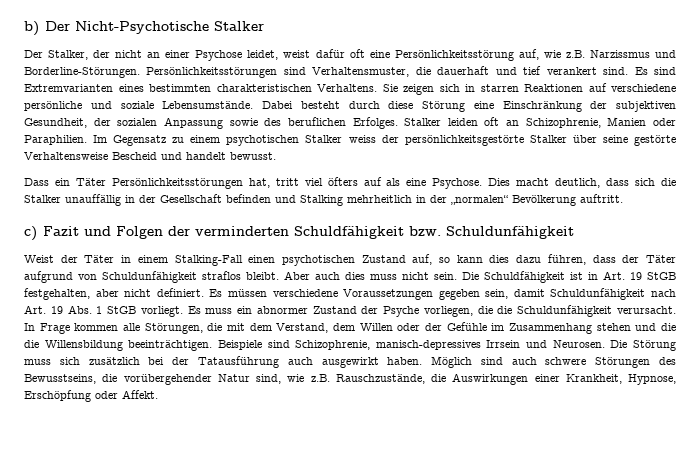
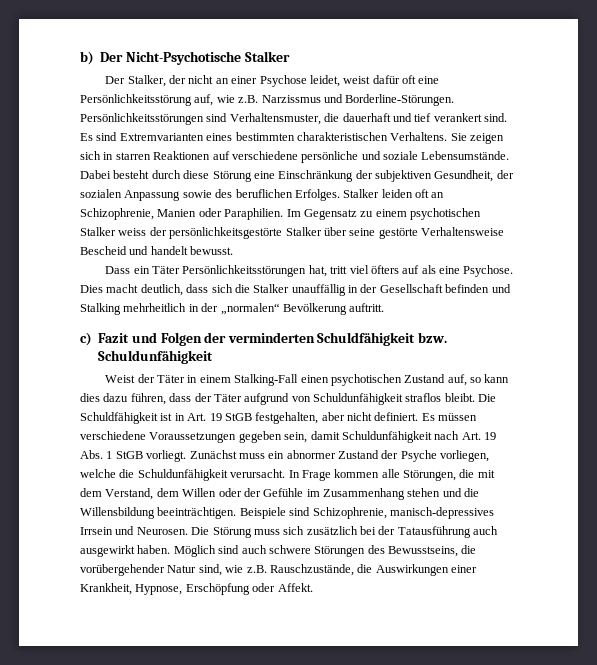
[284,271,457,280] Aber auch dies muss nicht sein. -> (475, 397) none
[187,306,201,314] Es -> [189,450,237,459] Zunächst
[477,306,493,314] die -> [80,469,116,478] welche
[24,340,39,348] die -> (480, 492) none

